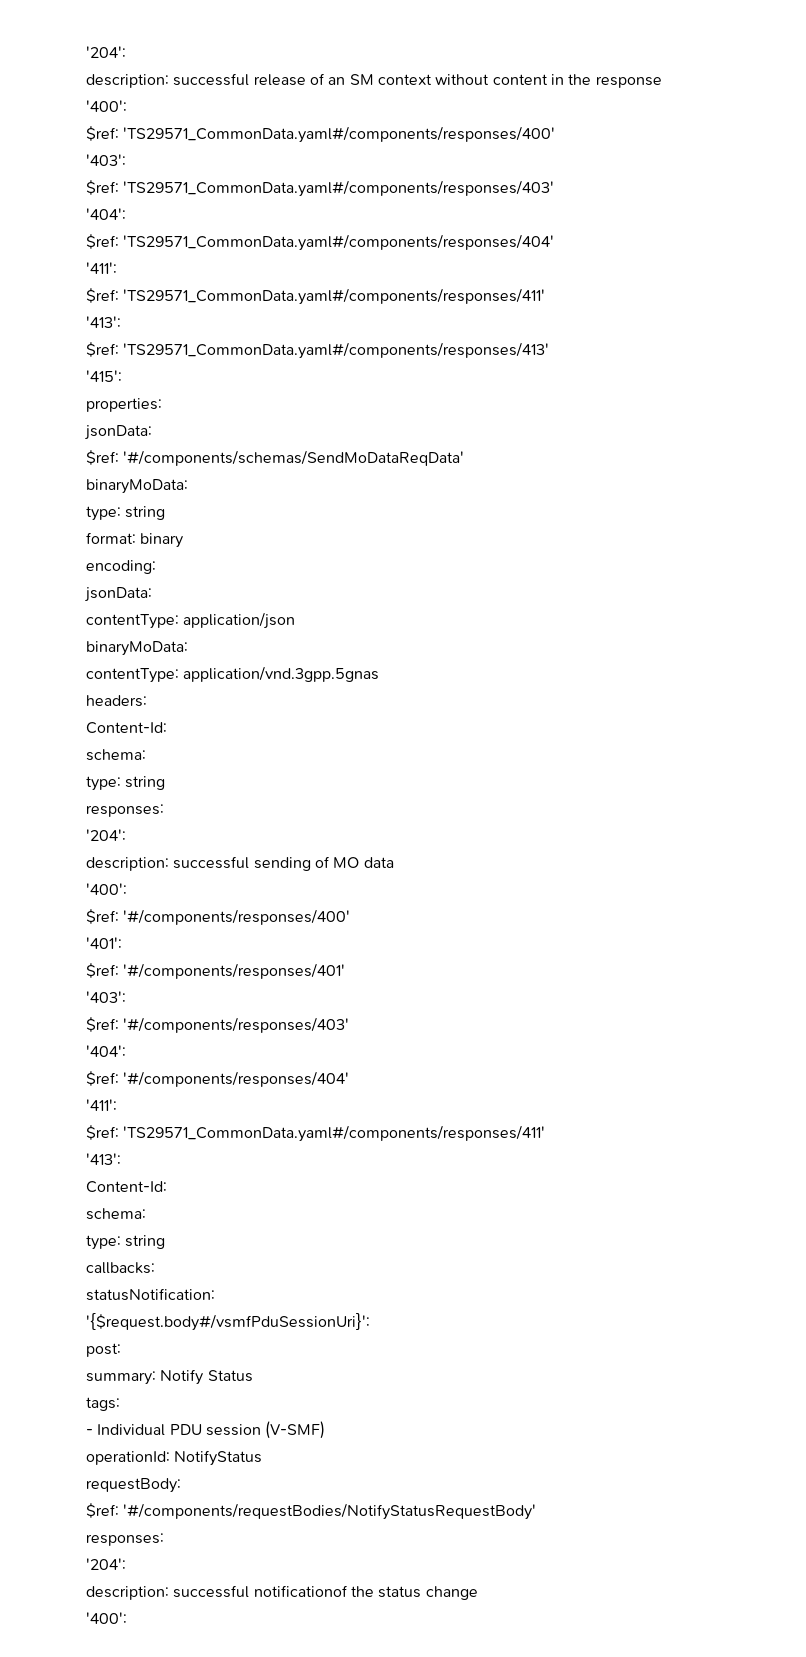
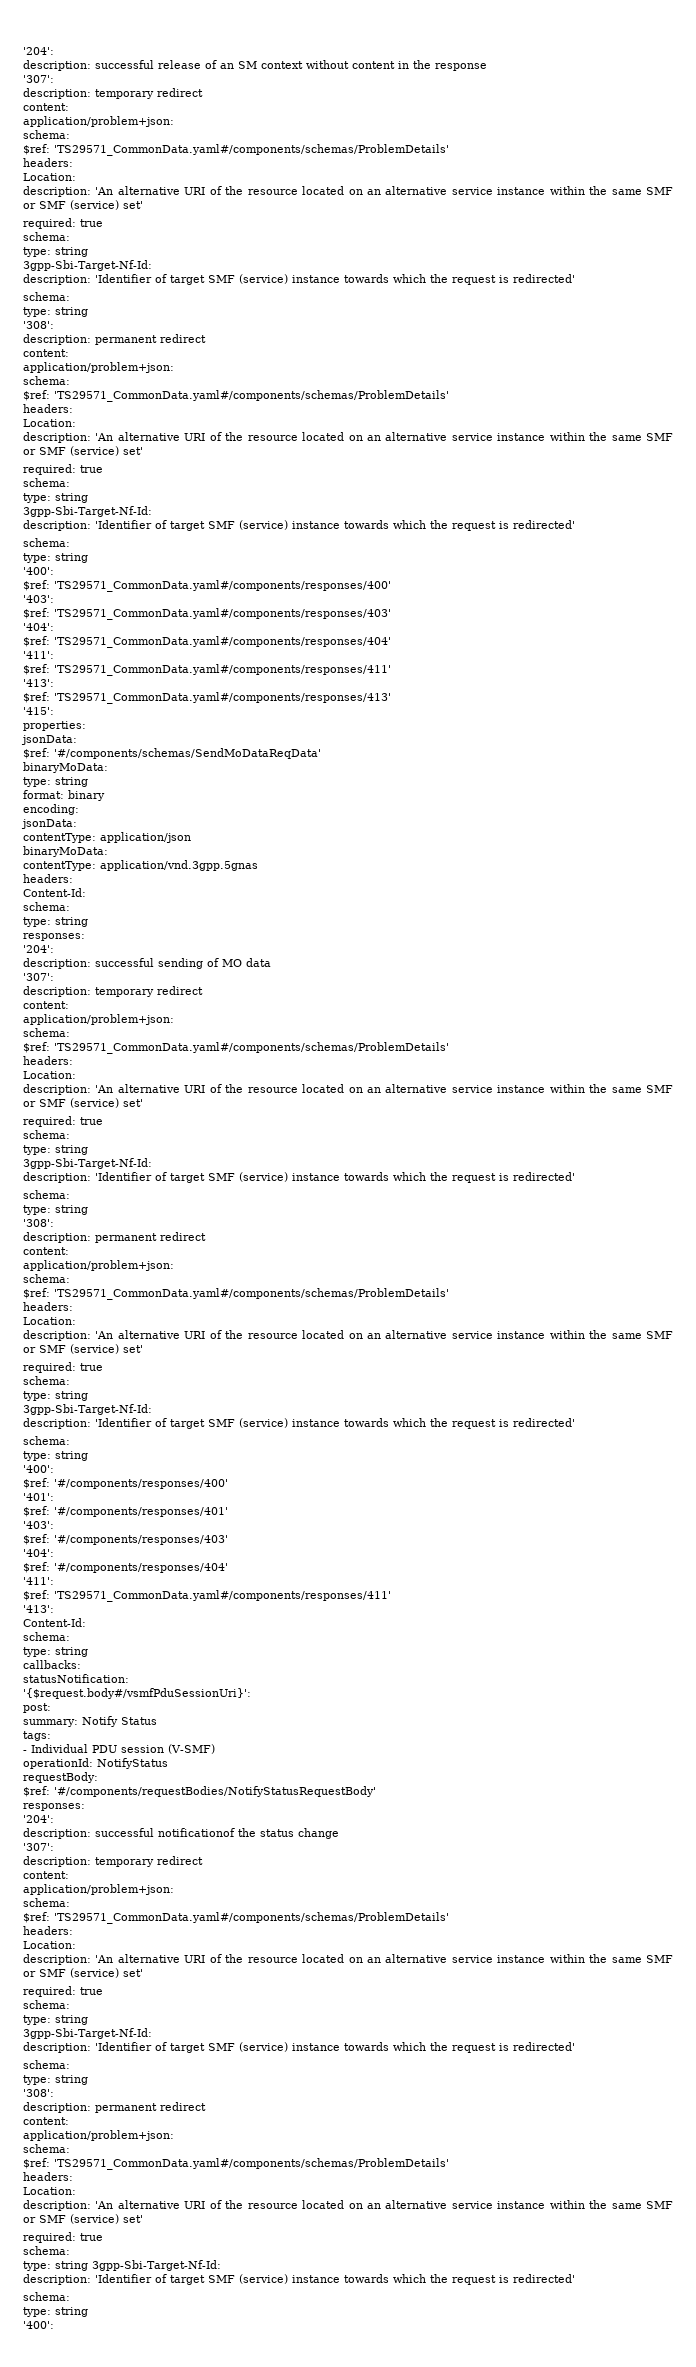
(662, 82) none -> [23,75,54,83] [23,88,203,99] [23,103,69,111] [23,116,174,127] [23,130,70,139] [23,144,449,156] [23,158,73,167] [23,173,76,181] [23,186,673,197] [23,200,143,210] [23,218,103,229] [23,232,70,241] [23,247,88,257] [23,260,152,271] [23,274,575,285] [23,292,70,301] [23,307,88,317] [23,321,54,329] [23,334,206,345] [23,349,69,357] [23,362,174,373] [23,376,70,385] [23,390,449,402] [23,404,73,413] [23,419,76,427] [23,432,673,443] [23,446,143,456] [23,464,103,475] [23,478,70,487] [23,493,88,503] [23,506,152,517] [23,520,575,531] [23,538,70,547] [23,553,88,563] // '307': // description: temporary redirect // content: // application/problem+json: // schema: // $ref: 'TS29571_CommonData.yaml#/components/schemas/ProblemDetails' // headers: // Location: // description: 'An alternative URI of the resource located on an alternative service instance within the same SMF or SMF (service) set' // required: true // schema: // type: string // 3gpp-Sbi-Target-Nf-Id: // description: 'Identifier of target SMF (service) instance towards which the request is redirected' // schema: // type: string // '308': // description: permanent redirect // content: // application/problem+json: // schema: // $ref: 'TS29571_CommonData.yaml#/components/schemas/ProblemDetails' // headers: // Location: // description: 'An alternative URI of the resource located on an alternative service instance within the same SMF or SMF (service) set' // required: true // schema: // type: string // 3gpp-Sbi-Target-Nf-Id: // description: 'Identifier of target SMF (service) instance towards which the request is redirected' // schema: // type: string
(394, 862) none -> [23,973,54,981] [23,986,203,997] [23,1001,69,1009] [23,1014,174,1025] [23,1028,70,1037] [23,1042,449,1054] [23,1056,73,1065] [23,1071,76,1079] [23,1084,673,1095] [23,1098,143,1108] [23,1116,103,1127] [23,1130,70,1139] [23,1145,88,1155] [23,1158,152,1169] [23,1172,575,1183] [23,1190,70,1199] [23,1205,88,1215] [23,1219,54,1227] [23,1232,206,1243] [23,1247,69,1255] [23,1260,174,1271] [23,1274,70,1283] [23,1288,449,1300] [23,1302,73,1311] [23,1317,76,1325] [23,1330,673,1341] [23,1344,143,1354] [23,1362,103,1373] [23,1376,70,1385] [23,1391,88,1401] [23,1404,152,1415] [23,1418,575,1429] [23,1436,70,1445] [23,1451,88,1461] // '307': // description: temporary redirect // content: // application/problem+json: // schema: // $ref: 'TS29571_CommonData.yaml#/components/schemas/ProblemDetails' // headers: // Location: // description: 'An alternative URI of the resource located on an alternative service instance within the same SMF or SMF (service) set' // required: true // schema: // type: string // 3gpp-Sbi-Target-Nf-Id: // description: 'Identifier of target SMF (service) instance towards which the request is redirected' // schema: // type: string // '308': // description: permanent redirect // content: // application/problem+json: // schema: // $ref: 'TS29571_CommonData.yaml#/components/schemas/ProblemDetails' // headers: // Location: // description: 'An alternative URI of the resource located on an alternative service instance within the same SMF or SMF (service) set' // required: true // schema: // type: string // 3gpp-Sbi-Target-Nf-Id: // description: 'Identifier of target SMF (service) instance towards which the request is redirected' // schema: // type: string
(478, 1593) none -> [23,1843,54,1851] [23,1856,203,1867] [23,1871,69,1879] [23,1884,174,1895] [23,1898,70,1907] [23,1912,449,1924] [23,1926,73,1935] [23,1941,76,1949] [23,1954,673,1965] [23,1968,143,1978] [23,1986,103,1997] [23,2000,70,2009] [23,2015,88,2025] [23,2028,152,2039] [23,2042,575,2053] [23,2060,70,2069] [23,2075,88,2085] [23,2089,54,2097] [23,2102,206,2113] [23,2117,69,2125] [23,2130,174,2141] [23,2144,70,2153] [23,2158,449,2170] [23,2172,73,2181] [23,2187,76,2195] [23,2200,673,2211] [23,2214,143,2224] [23,2232,103,2243] [23,2246,70,2255] [23,2260,221,2271] [23,2274,575,2285] [23,2292,70,2301] [23,2307,88,2317] // '307': // description: temporary redirect // content: // application/problem+json: // schema: // $ref: 'TS29571_CommonData.yaml#/components/schemas/ProblemDetails' // headers: // Location: // description: 'An alternative URI of the resource located on an alternative service instance within the same SMF or SMF (service) set' // required: true // schema: // type: string // 3gpp-Sbi-Target-Nf-Id: // description: 'Identifier of target SMF (service) instance towards which the request is redirected' // schema: // type: string // '308': // description: permanent redirect // content: // application/problem+json: // schema: // $ref: 'TS29571_CommonData.yaml#/components/schemas/ProblemDetails' // headers: // Location: // description: 'An alternative URI of the resource located on an alternative service instance within the same SMF or SMF (service) set' // required: true // schema: // type: string 3gpp-Sbi-Target-Nf-Id: // description: 'Identifier of target SMF (service) instance towards which the request is redirected' // schema: // type: string

